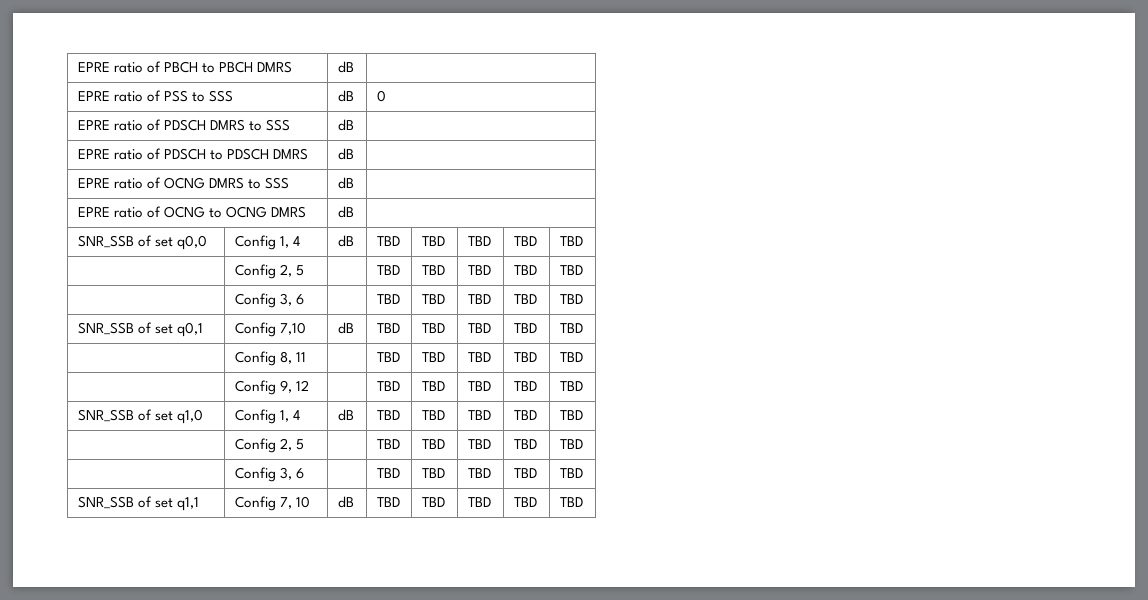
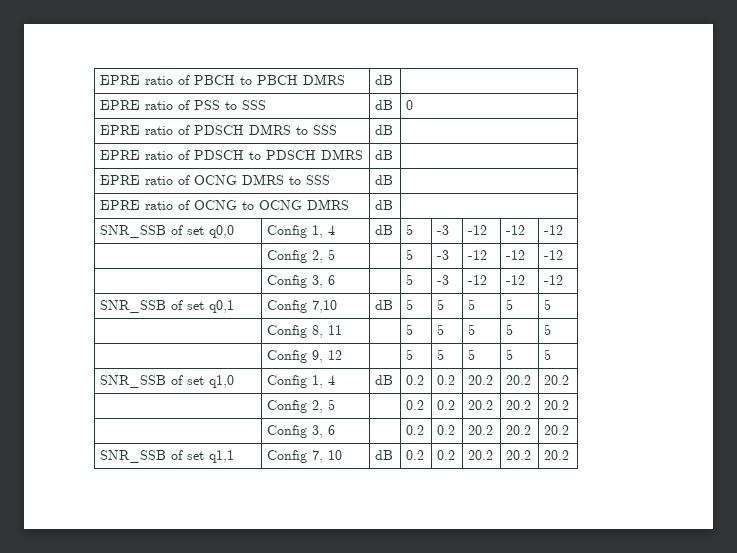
[376,236,400,246] [421,236,445,246] [467,236,491,246] [513,236,537,246] [559,236,583,246] [234,264,304,279] [376,265,400,275] [421,265,445,275] [467,265,491,275] [513,265,537,275] [559,265,583,275] [234,293,304,308] [376,294,400,304] [421,294,445,304] [467,294,491,304] [513,294,537,304] [559,294,583,304] TBD | TBD | TBD | TBD | TBD // | Config 2, 5 | | TBD | TBD | TBD | TBD | TBD // | Config 3, 6 | | TBD | TBD | TBD | TBD | TBD -> [406,224,414,235] [437,225,450,235] [468,225,488,235] [506,225,526,235] [544,225,564,235] [267,249,336,263] [406,249,414,260] [437,250,450,260] [468,250,488,260] [506,250,526,260] [544,250,564,260] [267,275,336,288] [406,274,414,285] [437,275,450,285] [468,275,488,285] [506,275,526,285] [544,275,564,285] 5 | -3 | -12 | -12 | -12 // | Config 2, 5 | | 5 | -3 | -12 | -12 | -12 // | Config 3, 6 | | 5 | -3 | -12 | -12 | -12
[376,323,400,333] [421,323,445,333] [467,323,491,333] [513,323,537,333] [559,323,583,333] [234,351,306,366] [376,352,400,362] [421,352,445,362] [467,352,491,362] [513,352,537,362] [559,352,583,362] [234,380,309,395] [376,381,400,391] [421,381,445,391] [467,381,491,391] [513,381,537,391] [559,381,583,391] TBD | TBD | TBD | TBD | TBD // | Config 8, 11 | | TBD | TBD | TBD | TBD | TBD // | Config 9, 12 | | TBD | TBD | TBD | TBD | TBD -> [406,299,414,310] [437,299,445,310] [468,299,476,310] [506,299,514,310] [544,299,552,310] [267,325,343,338] [406,324,414,335] [437,324,445,335] [468,324,476,335] [506,324,514,335] [544,324,552,335] [267,350,343,363] [406,349,414,360] [437,349,445,360] [468,349,476,360] [506,349,514,360] [544,349,552,360] 5 | 5 | 5 | 5 | 5 // | Config 8, 11 | | 5 | 5 | 5 | 5 | 5 // | Config 9, 12 | | 5 | 5 | 5 | 5 | 5
[376,410,400,420] [421,410,445,420] [467,410,491,420] [513,410,537,420] [559,410,583,420] [234,438,304,453] [376,439,400,449] [421,439,445,449] [467,439,491,449] [513,439,537,449] [559,439,583,449] [234,467,304,482] [376,468,400,478] [421,468,445,478] [467,468,491,478] [513,468,537,478] [559,468,583,478] TBD | TBD | TBD | TBD | TBD // | Config 2, 5 | | TBD | TBD | TBD | TBD | TBD // | Config 3, 6 | | TBD | TBD | TBD | TBD | TBD -> [406,375,425,385] [437,375,456,385] [468,375,494,385] [506,375,532,385] [544,375,570,385] [267,399,336,413] [406,400,425,410] [437,400,456,410] [468,400,494,410] [506,400,532,410] [544,400,570,410] [267,425,336,438] [406,425,425,435] [437,425,456,435] [468,425,494,435] [506,425,532,435] [544,425,570,435] 0.2 | 0.2 | 20.2 | 20.2 | 20.2 // | Config 2, 5 | | 0.2 | 0.2 | 20.2 | 20.2 | 20.2 // | Config 3, 6 | | 0.2 | 0.2 | 20.2 | 20.2 | 20.2
[376,497,400,507] [421,497,445,507] [467,497,491,507] [513,497,537,507] [559,497,583,507] TBD | TBD | TBD | TBD | TBD -> [406,450,425,460] [437,450,456,460] [468,450,494,460] [506,450,532,460] [544,450,570,460] 0.2 | 0.2 | 20.2 | 20.2 | 20.2

